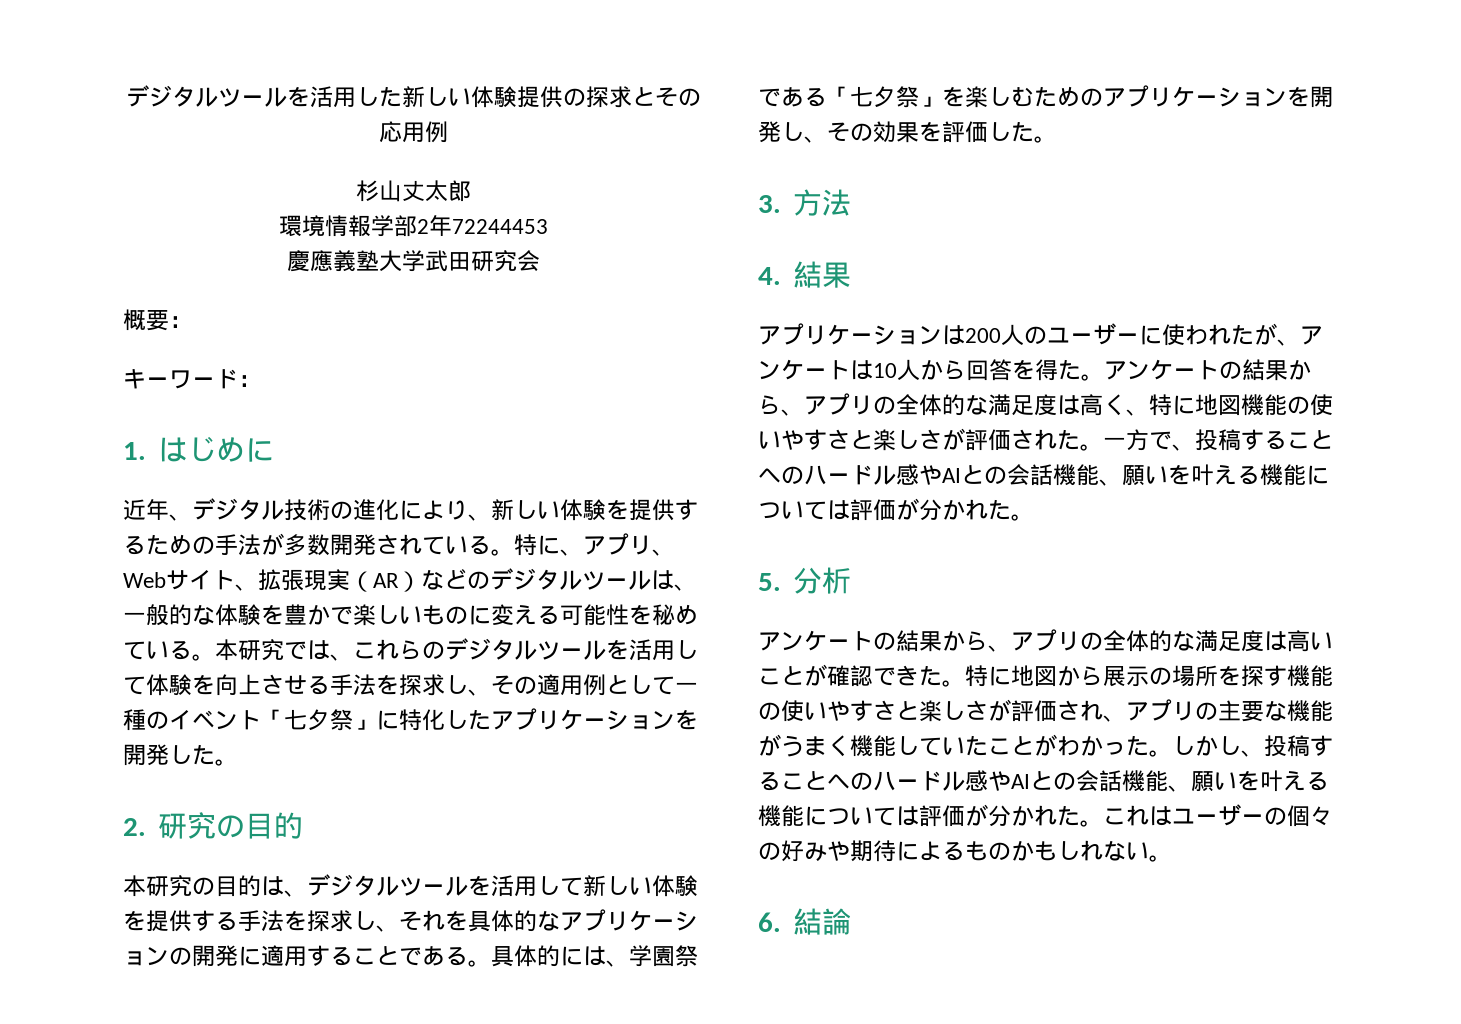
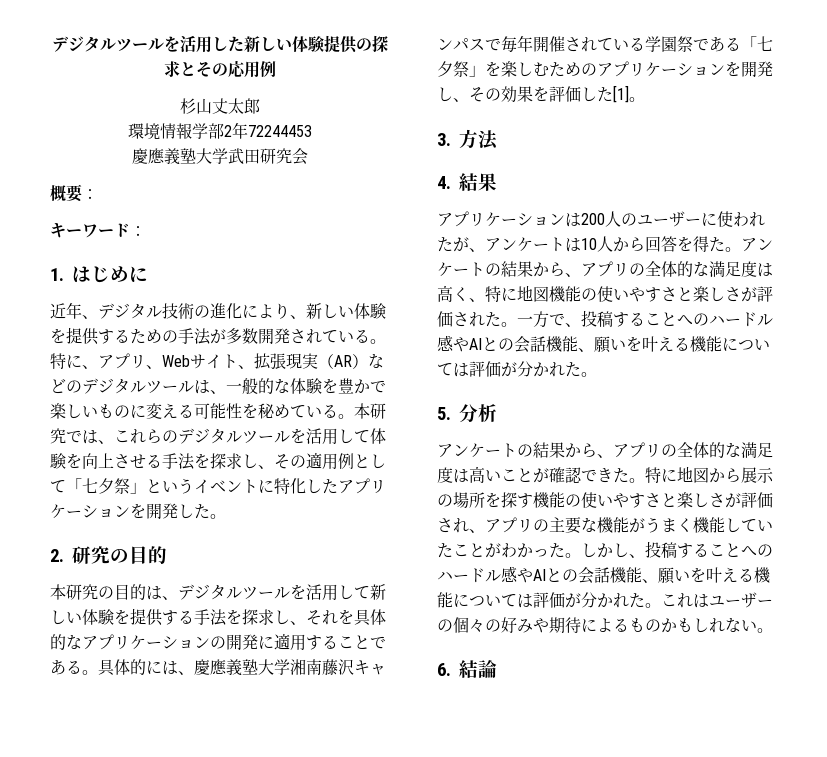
[675,682,698,693] [123,709,376,731] 一種のイベント「七夕祭」 -> [66,478,258,494] 「七夕祭」というイベント
(629, 963) none -> [194,659,386,676] [437,35,645,53] 慶應義塾大学湘南藤沢キャンパスで毎年開催されている
(1034, 131) none -> [613,85,629,103] [1]

